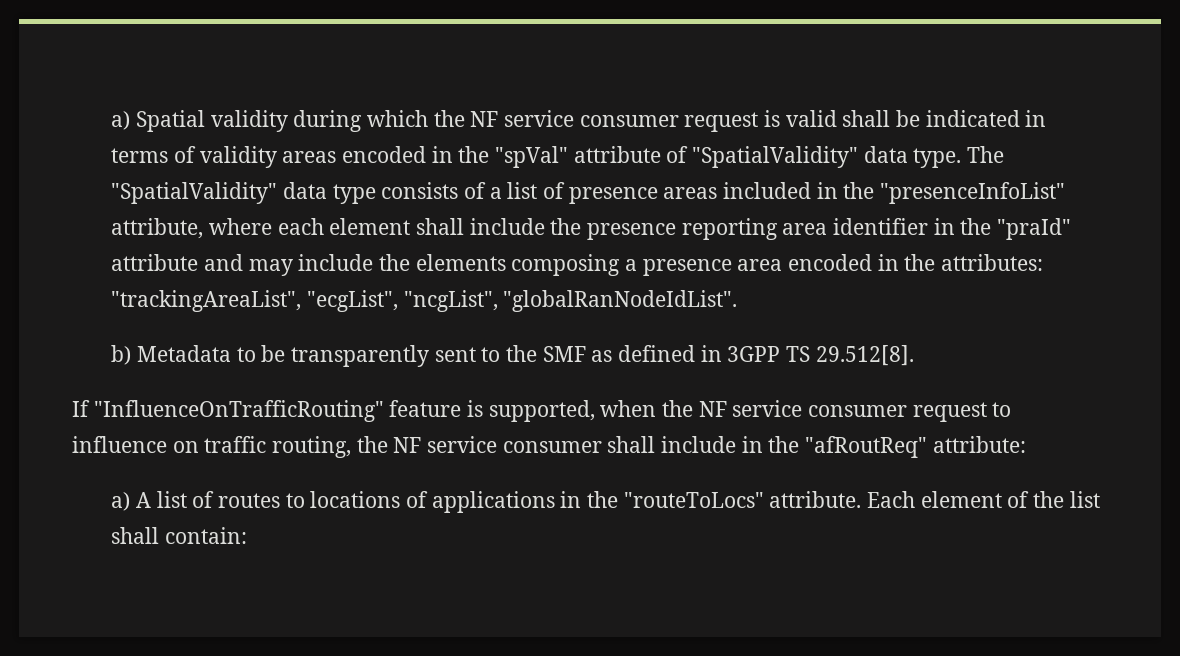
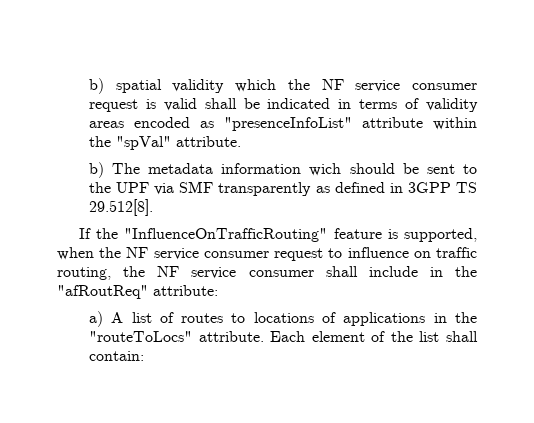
[111,110,363,132] a) Spatial validity during -> [88,78,225,94] b) spatial validity
[431,146,1005,168] [111,182,1066,204] [111,218,1072,240] [111,254,1044,276] [111,290,738,312] [111,345,586,367] in the "spVal" attribute of "SpatialValidity" data type. The "SpatialValidity" data type consists of a list of presence areas included in the "presenceInfoList" attribute, where each element shall include the presence reporting area identifier in the "praId" attribute and may include the elements composing a presence area encoded in the attributes: "trackingAreaList", "ecgList", "ncgList", "globalRanNodeIdList". // b) Metadata to be transparently sent to the SMF -> [199,117,477,131] [88,136,241,150] [88,162,478,178] [88,181,312,196] as "presenceInfoList" attribute within the "spVal" attribute. // b) The metadata information wich should be sent to the UPF via SMF transparently
(90, 408) none -> [96,228,119,239] the

